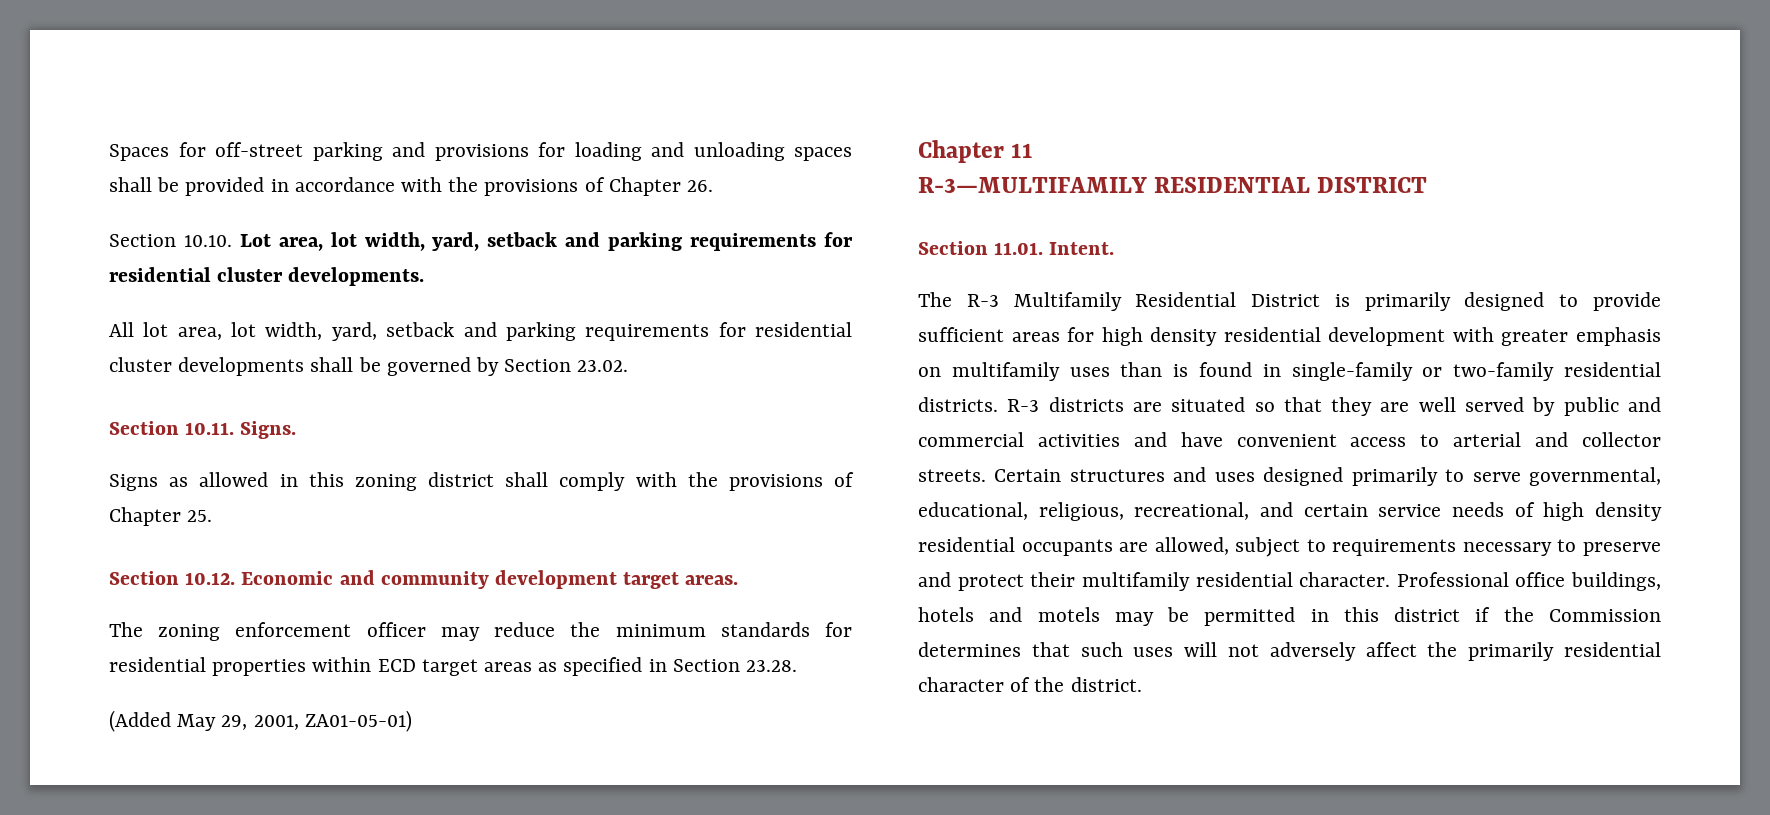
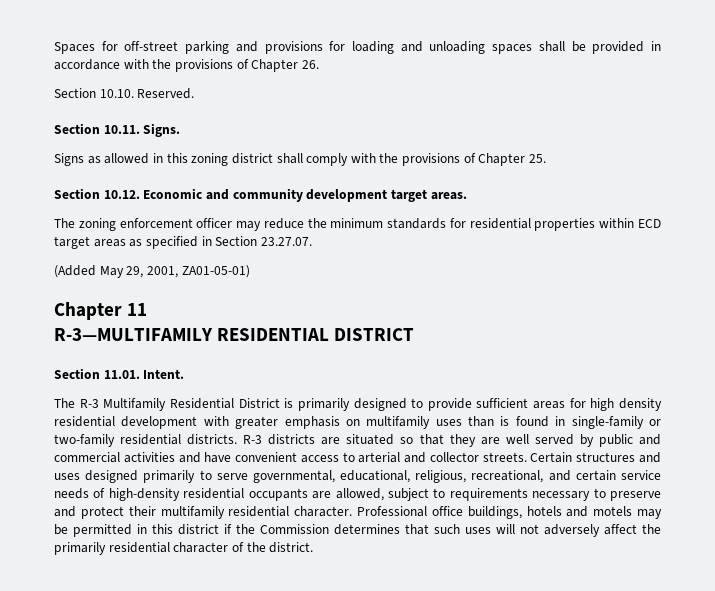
[239,232,853,251] [109,267,425,286] [109,322,852,341] [109,357,629,376] Lot area, lot width, yard, setback and parking requirements for residential cluster developments. // All lot area, lot width, yard, setback and parking requirements for residential cluster developments shall be governed by Section 23.02. -> [137,88,195,99] Reserved.
[746,660,798,672] 23.28. -> [260,237,312,246] 23.27.07.
[1543,502,1662,521] high density -> [108,488,180,501] high-density

